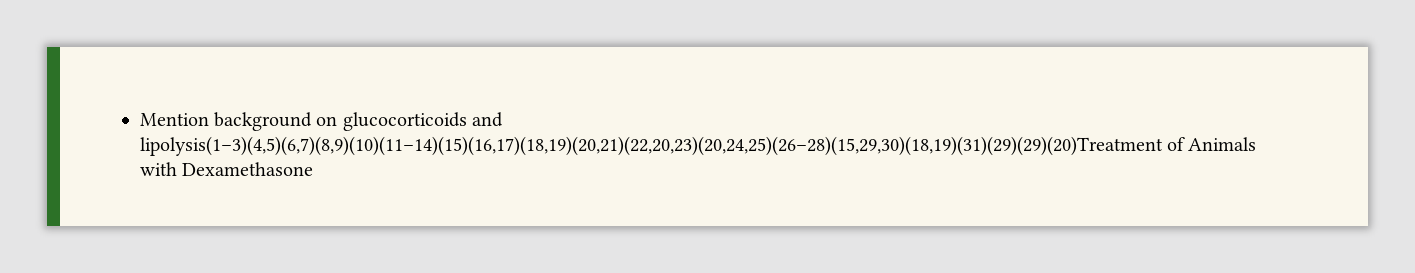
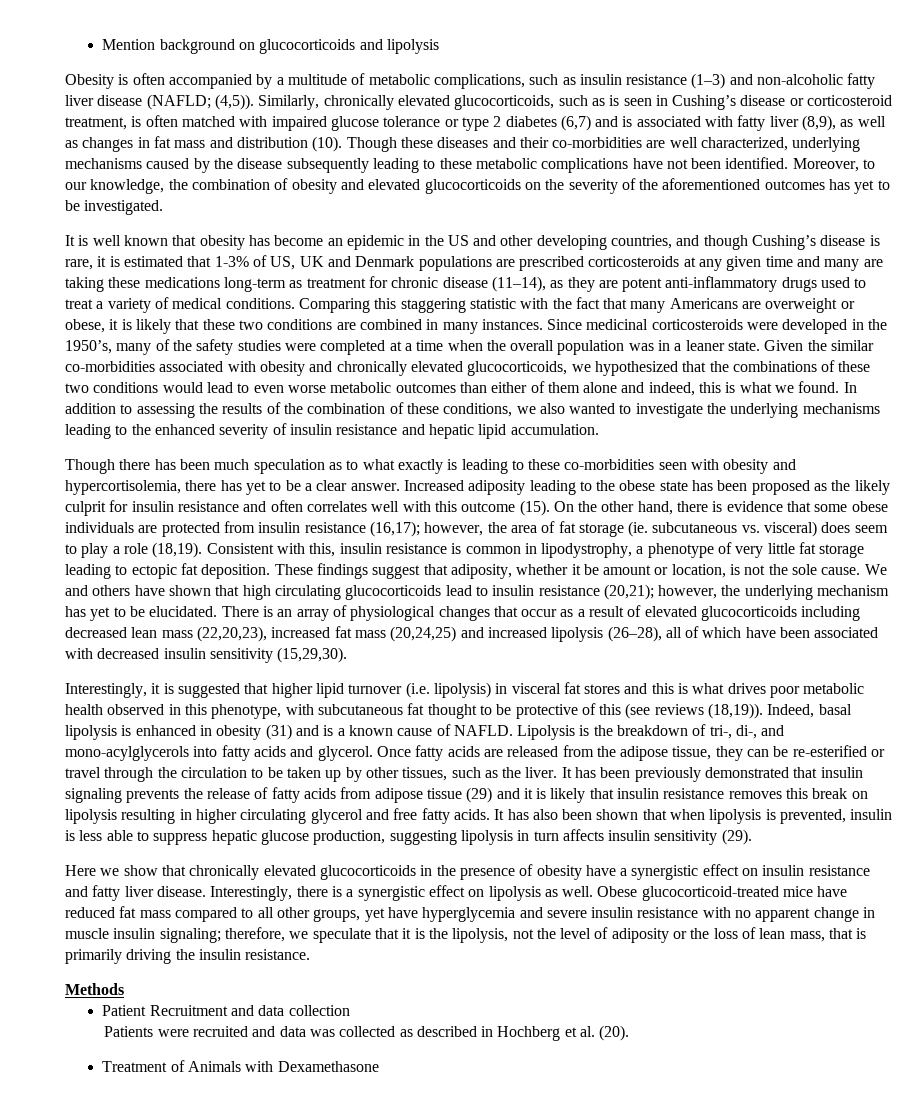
[139,136,1163,156] lipolysis(1–3)(4,5)(6,7)(8,9)(10)(11–14)(15)(16,17)(18,19)(20,21)(22,20,23)(20,24,25)(26–28)(15,29,30)(18,19)(31)(29)(29)(20)Treatment -> [386,39,439,54] [65,73,876,89] [65,94,893,110] [65,115,886,131] [65,136,861,152] [65,157,876,173] [65,178,890,194] [65,200,164,215] [65,235,880,250] [65,255,883,271] [65,276,867,292] [65,297,855,313] [65,319,888,334] [65,339,875,355] [65,360,871,376] [65,381,857,396] [65,402,880,418] [65,423,599,439] [65,459,796,474] [65,480,890,495] [65,500,888,516] [65,521,888,537] [65,542,865,558] [65,563,887,579] [65,584,890,600] [65,605,861,621] [65,626,879,642] [65,647,348,663] [65,682,865,698] [65,703,852,719] [65,724,785,740] [65,745,886,761] [65,767,863,782] [65,787,868,803] [65,808,893,824] [65,829,752,845] [65,864,870,880] [65,885,848,901] [65,906,876,922] [65,927,867,943] [65,949,311,964] [65,983,124,995] [102,1005,350,1016] [104,1025,630,1041] [102,1061,168,1072] lipolysis // Obesity is often accompanied by a multitude of metabolic complications, such as insulin resistance (1–3) and non-alcoholic fatty liver disease (NAFLD; (4,5)). Similarly, chronically elevated glucocorticoids, such as is seen in Cushing’s disease or corticosteroid treatment, is often matched with impaired glucose tolerance or type 2 diabetes (6,7) and is associated with fatty liver (8,9), as well as changes in fat mass and distribution (10). Though these diseases and their co-morbidities are well characterized, underlying mechanisms caused by the disease subsequently leading to these metabolic complications have not been identified. Moreover, to our knowledge, the combination of obesity and elevated glucocorticoids on the severity of the aforementioned outcomes has yet to be investigated. // It is well known that obesity has become an epidemic in the US and other developing countries, and though Cushing’s disease is rare, it is estimated that 1-3% of US, UK and Denmark populations are prescribed corticosteroids at any given time and many are taking these medications long-term as treatment for chronic disease (11–14), as they are potent anti-inflammatory drugs used to treat a variety of medical conditions. Comparing this staggering statistic with the fact that many Americans are overweight or obese, it is likely that these two conditions are combined in many instances. Since medicinal corticosteroids were developed in the 1950’s, many of the safety studies were completed at a time when the overall population was in a leaner state. Given the similar co-morbidities associated with obesity and chronically elevated glucocorticoids, we hypothesized that the combinations of these two conditions would lead to even worse metabolic outcomes than either of them alone and indeed, this is what we found. In addition to assessing the results of the combination of these conditions, we also wanted to investigate the underlying mechanisms leading to the enhanced severity of insulin resistance and hepatic lipid accumulation. // Though there has been much speculation as to what exactly is leading to these co-morbidities seen with obesity and hypercortisolemia, there has yet to be a clear answer. Increased adiposity leading to the obese state has been proposed as the likely culprit for insulin resistance and often correlates well with this outcome (15). On the other hand, there is evidence that some obese individuals are protected from insulin resistance (16,17); however, the area of fat storage (ie. subcutaneous vs. visceral) does seem to play a role (18,19). Consistent with this, insulin resistance is common in lipodystrophy, a phenotype of very little fat storage leading to ectopic fat deposition. These findings suggest that adiposity, whether it be amount or location, is not the sole cause. We and others have shown that high circulating glucocorticoids lead to insulin resistance (20,21); however, the underlying mechanism has yet to be elucidated. There is an array of physiological changes that occur as a result of elevated glucocorticoids including decreased lean mass (22,20,23), increased fat mass (20,24,25) and increased lipolysis (26–28), all of which have been associated with decreased insulin sensitivity (15,29,30). // Interestingly, it is suggested that higher lipid turnover (i.e. lipolysis) in visceral fat stores and this is what drives poor metabolic health observed in this phenotype, with subcutaneous fat thought to be protective of this (see reviews (18,19)). Indeed, basal lipolysis is enhanced in obesity (31) and is a known cause of NAFLD. Lipolysis is the breakdown of tri-, di-, and mono-acylglycerols into fatty acids and glycerol. Once fatty acids are released from the adipose tissue, they can be re-esterified or travel through the circulation to be taken up by other tissues, such as the liver. It has been previously demonstrated that insulin signaling prevents the release of fatty acids from adipose tissue (29) and it is likely that insulin resistance removes this break on lipolysis resulting in higher circulating glycerol and free fatty acids. It has also been shown that when lipolysis is prevented, insulin is less able to suppress hepatic glucose production, suggesting lipolysis in turn affects insulin sensitivity (29). // Here we show that chronically elevated glucocorticoids in the presence of obesity have a synergistic effect on insulin resistance and fatty liver disease. Interestingly, there is a synergistic effect on lipolysis as well. Obese glucocorticoid-treated mice have reduced fat mass compared to all other groups, yet have hyperglycemia and severe insulin resistance with no apparent change in muscle insulin signaling; therefore, we speculate that it is the lipolysis, not the level of adiposity or the loss of lean mass, that is primarily driving the insulin resistance. // Methods // Patient Recruitment and data collection // Patients were recruited and data was collected as described in Hochberg et al. (20). // Treatment

